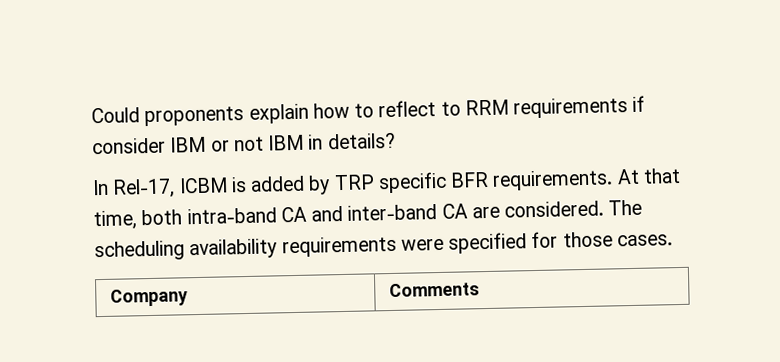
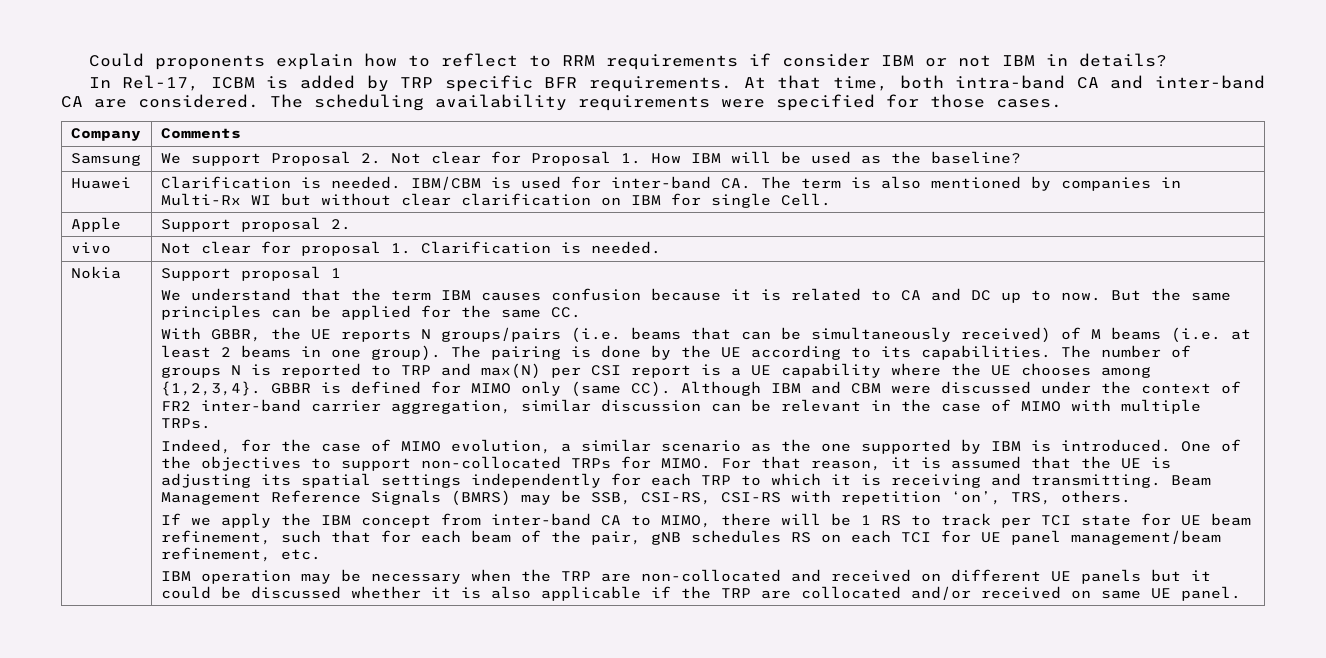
(481, 290) none -> [70,153,141,166] [160,151,1021,166] [70,177,131,189] [160,176,1181,191] [160,193,831,208] [70,217,121,232] [160,217,351,232] [70,242,111,254] [160,241,661,256] [70,266,121,279] [160,266,341,281] [160,288,1231,303] [160,305,581,320] [160,327,1251,343] [160,345,1191,361] [160,363,1151,379] [160,381,1241,397] [160,399,1201,414] [160,418,211,429] [160,439,1241,454] [160,456,1171,471] [160,473,1211,488] [160,490,1131,506] [160,513,1251,528] [160,530,1221,545] [160,547,321,562] [160,569,1211,584] [160,586,1241,601] // Samsung | We support Proposal 2. Not clear for Proposal 1. How IBM will be used as the baseline? // Huawei | Clarification is needed. IBM/CBM is used for inter-band CA. The term is also mentioned by companies in Multi-Rx WI but without clear clarification on IBM for single Cell. // Apple | Support proposal 2. // vivo | Not clear for proposal 1. Clarification is needed. // Nokia | Support proposal 1 // We understand that the term IBM causes confusion because it is related to CA and DC up to now. But the same principles can be applied for the same CC. // With GBBR, the UE reports N groups/pairs (i.e. beams that can be simultaneously received) of M beams (i.e. at least 2 beams in one group). The pairing is done by the UE according to its capabilities. The number of groups N is reported to TRP and max(N) per CSI report is a UE capability where the UE chooses among {1,2,3,4}. GBBR is defined for MIMO only (same CC). Although IBM and CBM were discussed under the context of FR2 inter-band carrier aggregation, similar discussion can be relevant in the case of MIMO with multiple TRPs. // Indeed, for the case of MIMO evolution, a similar scenario as the one supported by IBM is introduced. One of the objectives to support non-collocated TRPs for MIMO. For that reason, it is assumed that the UE is adjusting its spatial settings independently for each TRP to which it is receiving and transmitting. Beam Management Reference Signals (BMRS) may be SSB, CSI-RS, CSI-RS with repetition ‘on’, TRS, others. // If we apply the IBM concept from inter-band CA to MIMO, there will be 1 RS to track per TCI state for UE beam refinement, such that for each beam of the pair, gNB schedules RS on each TCI for UE panel management/beam refinement, etc. // IBM operation may be necessary when the TRP are non-collocated and received on different UE panels but it could be discussed whether it is also applicable if the TRP are collocated and/or received on same UE panel.

